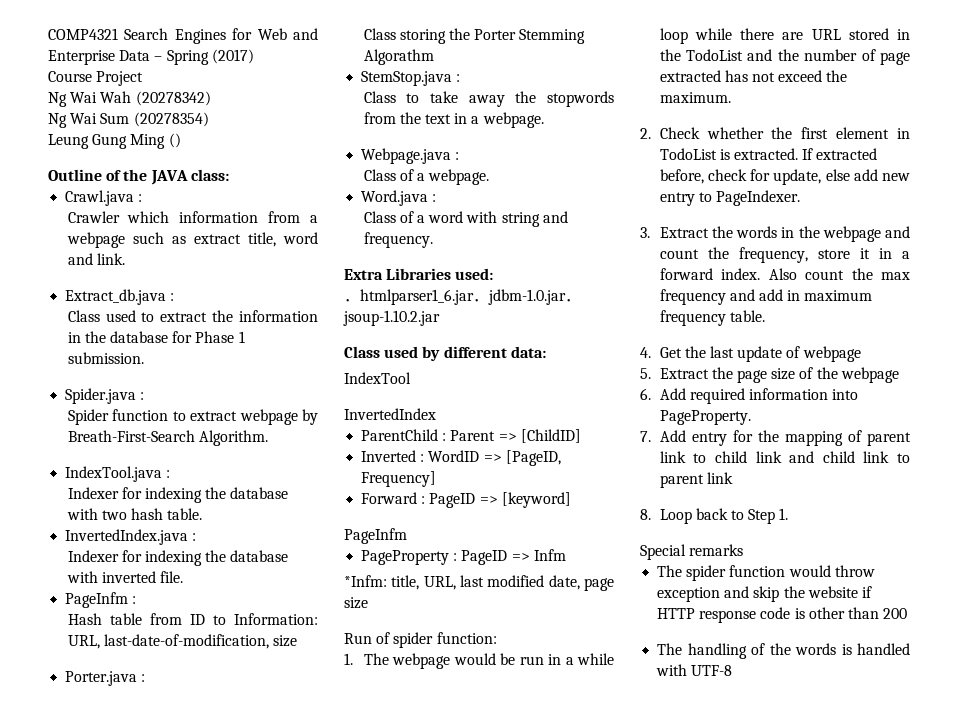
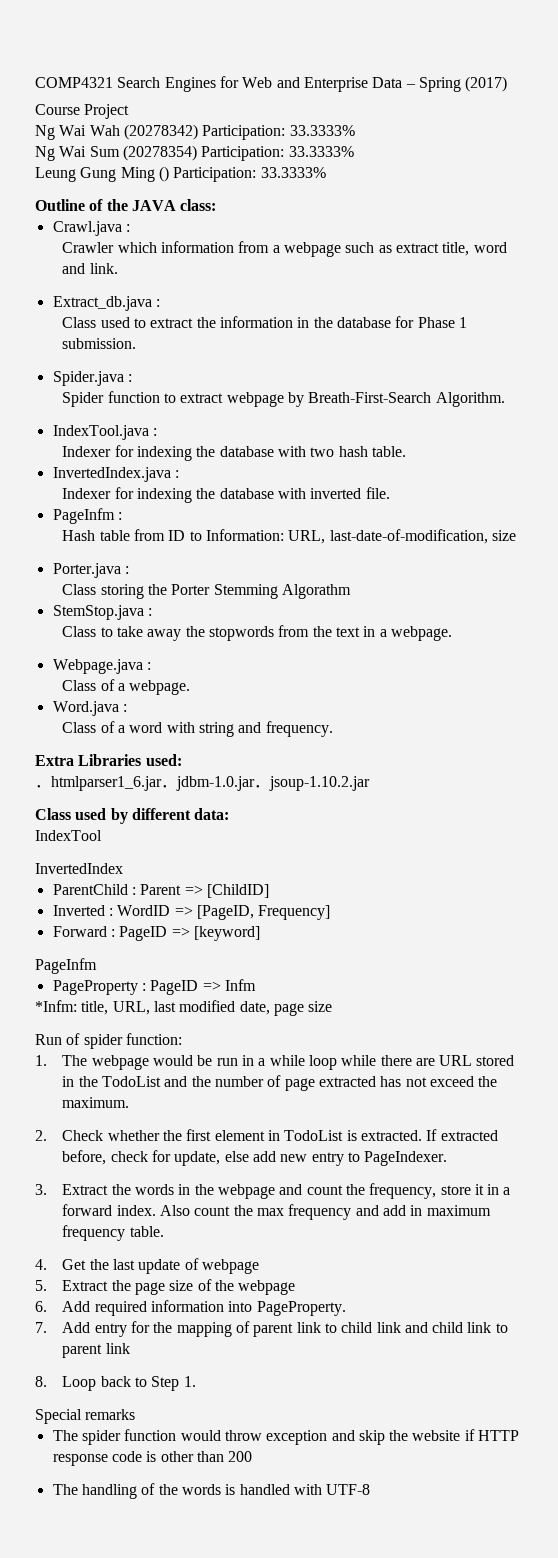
(211, 98) none -> [202,125,355,140] Participation: 33.3333%
(209, 119) none -> [201,146,354,161] Participation: 33.3333%
(181, 140) none -> [173,167,326,182] Participation: 33.3333%

